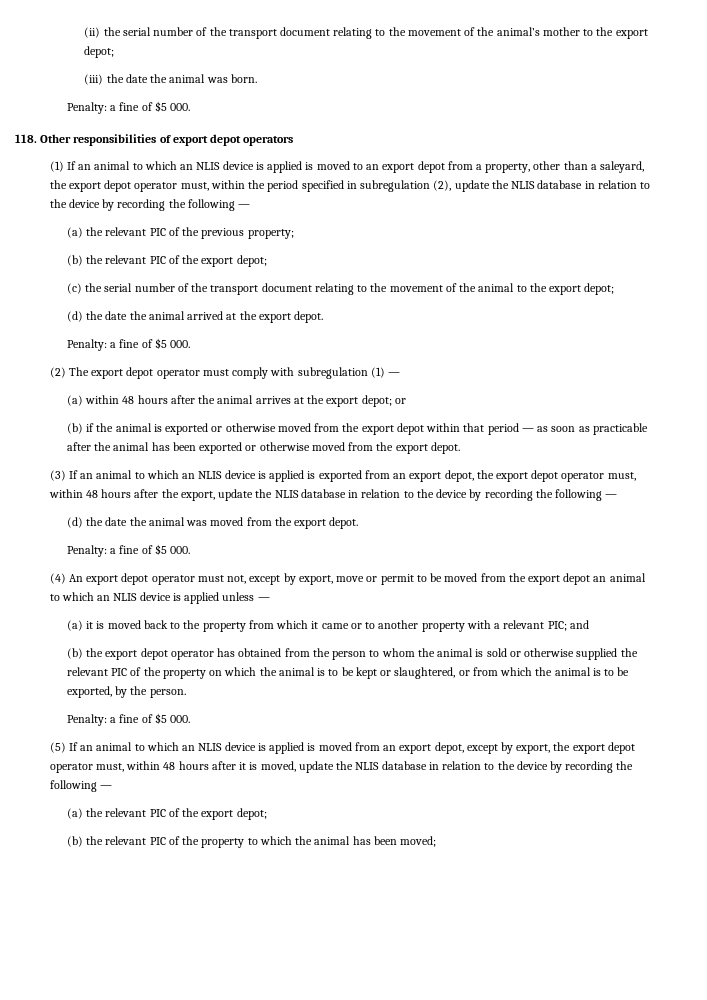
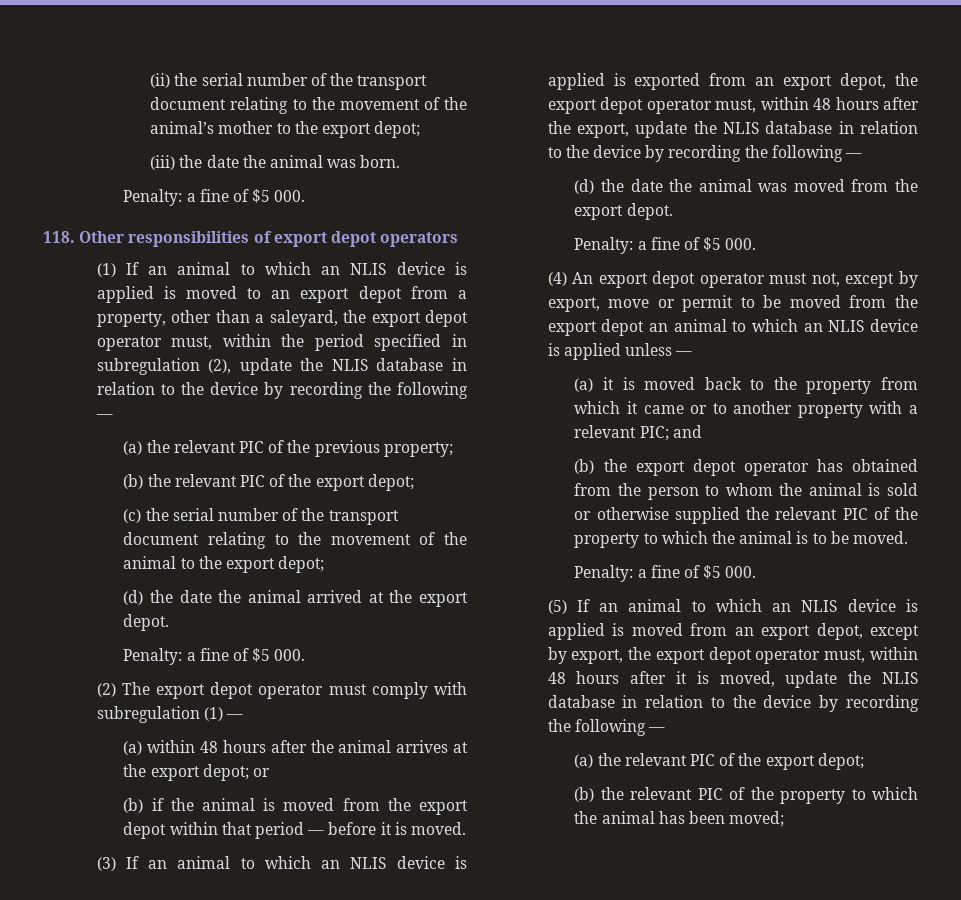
[165,423,276,435] exported or otherwise -> (276, 804) none
[537,423,648,435] [66,442,460,454] as soon as practicable after the animal has been exported or otherwise moved from the export depot. -> [328,822,466,835] before it is moved.
[209,667,630,679] [66,686,186,698] on which the animal is to be kept or slaughtered, or from which the animal is to be exported, by the person. -> [643,531,908,544] to which the animal is to be moved.

